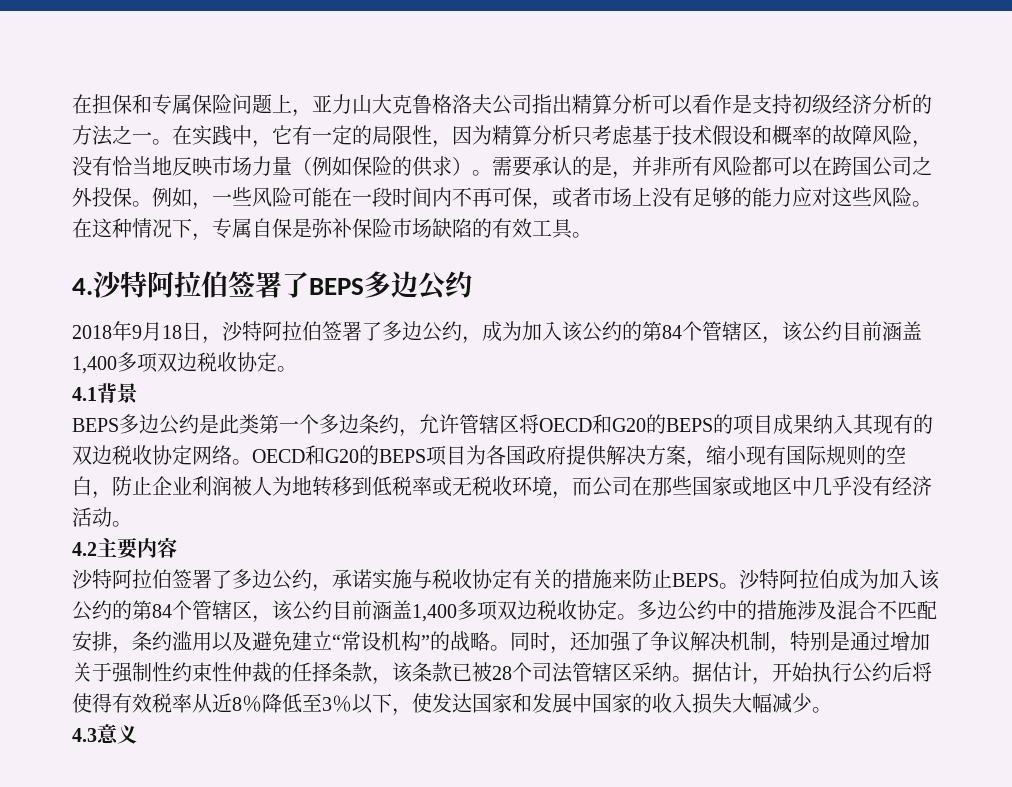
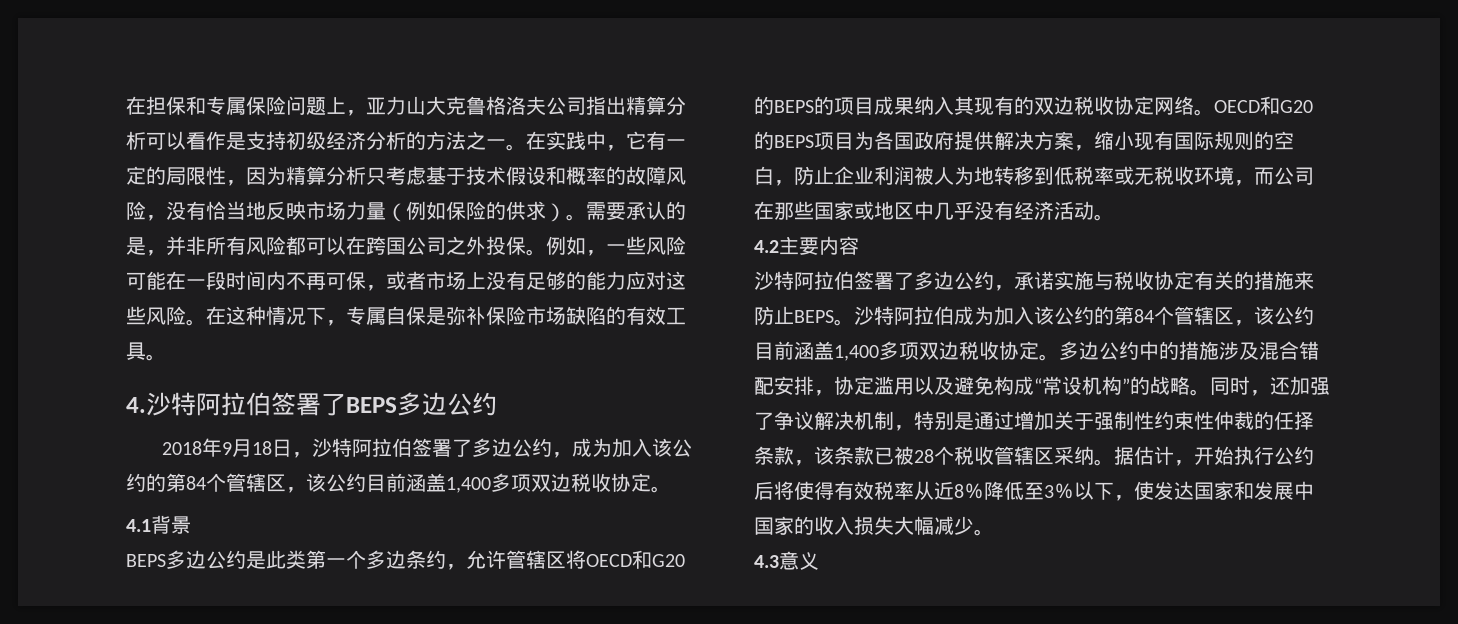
[877,600,917,620] 不匹 -> [1299,341,1319,360] 错
[132,631,172,651] 条约 -> [834,376,874,395] 协定
[292,631,332,651] 建立 -> [994,376,1034,395] 构成
[532,662,573,683] 司法 -> [954,446,994,465] 税收

